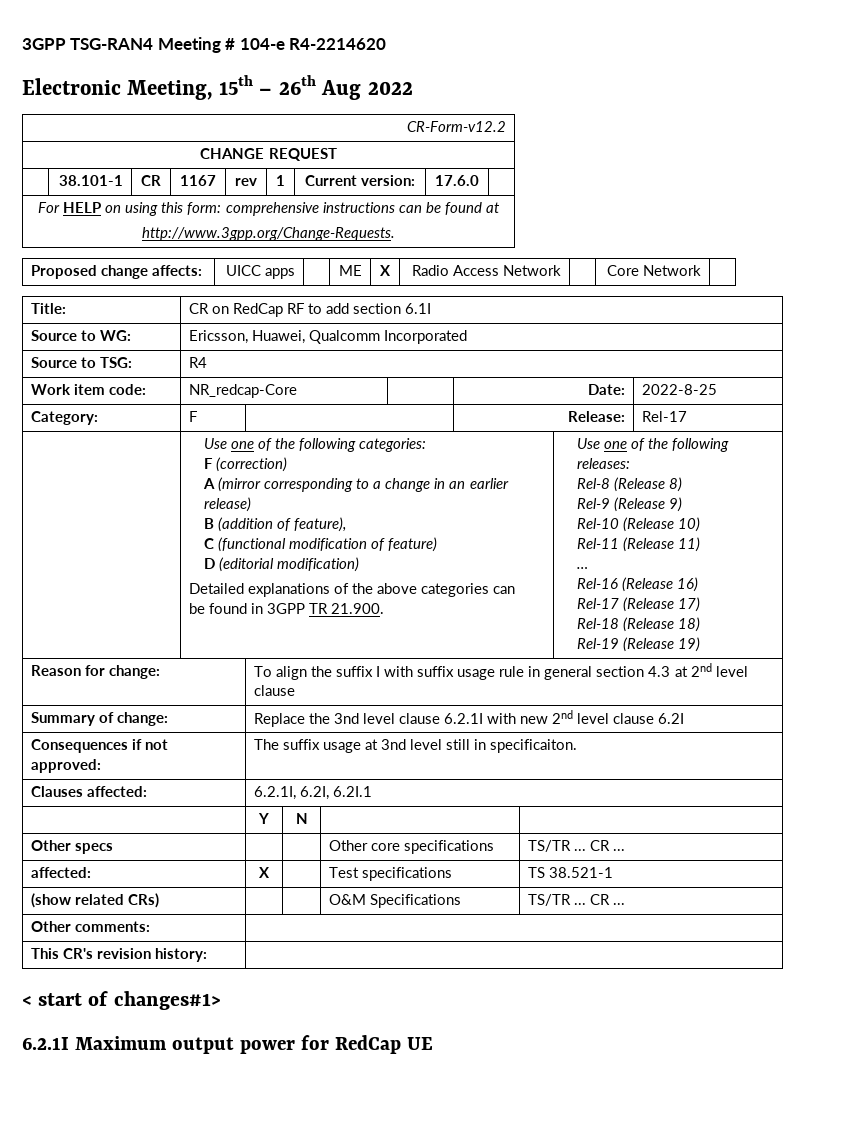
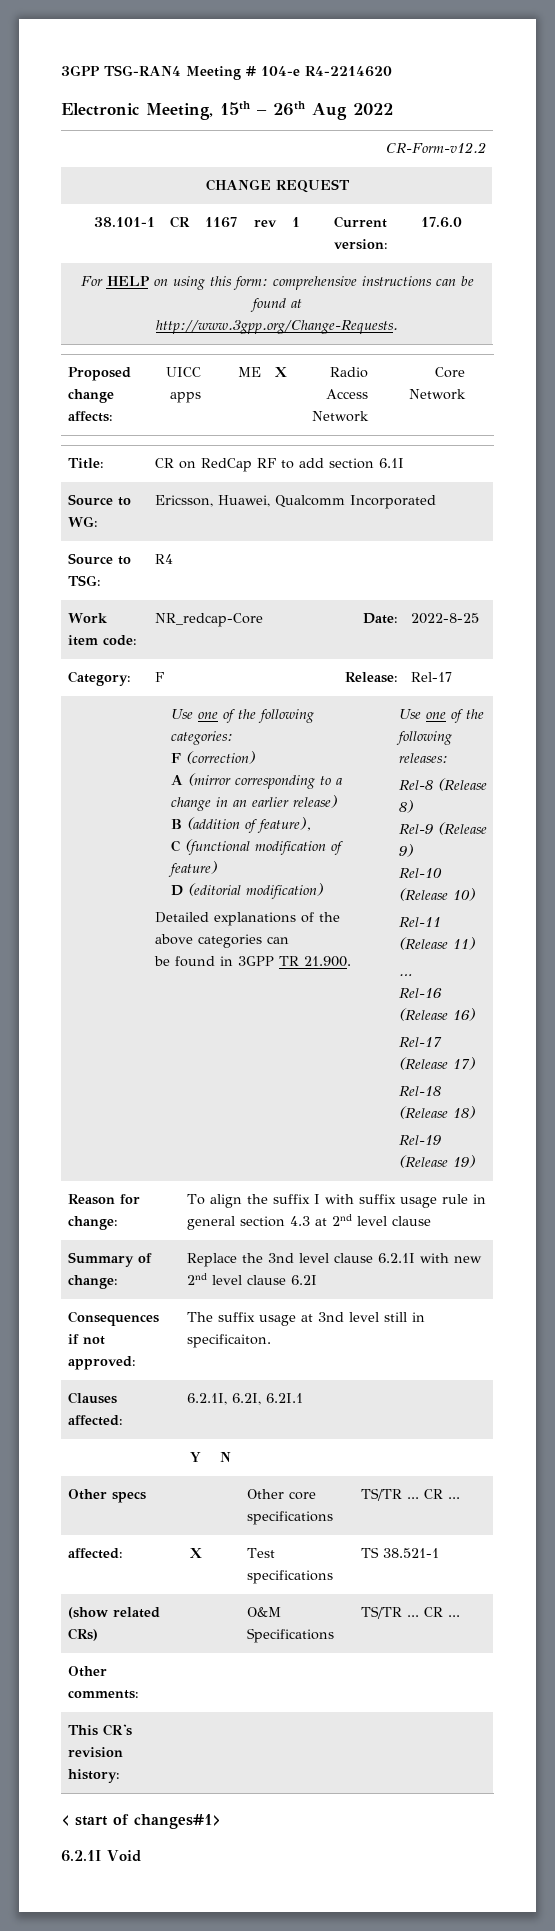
[74,1035,433,1054] Maximum output power for RedCap UE -> [107,1850,141,1862] Void

